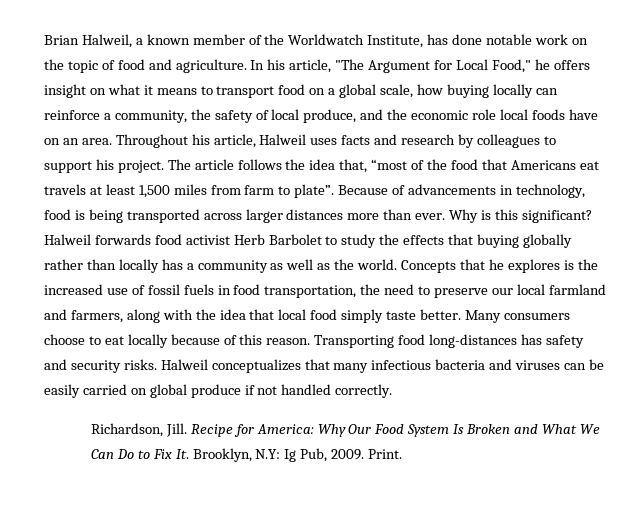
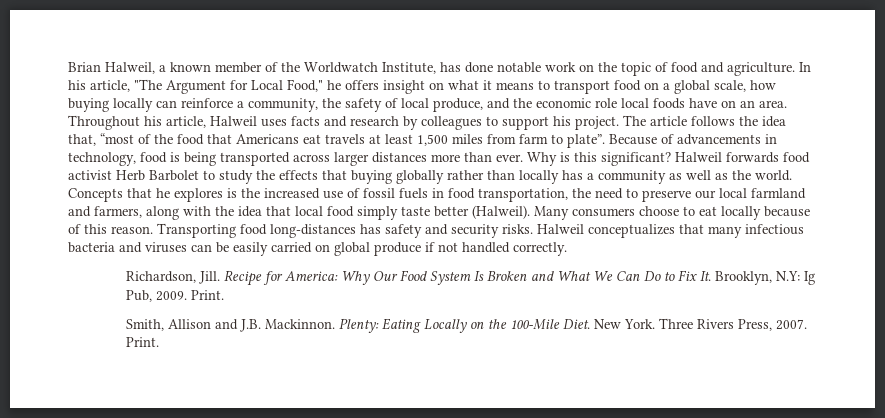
[420,309,462,320] better. -> [434,205,530,219] better (Halweil).
(403, 454) none -> [125,318,807,333] [125,337,159,347] // Smith, Allison and J.B. Mackinnon. Plenty: Eating Locally on the 100-Mile Diet. New York. Three Rivers Press, 2007. Print.

